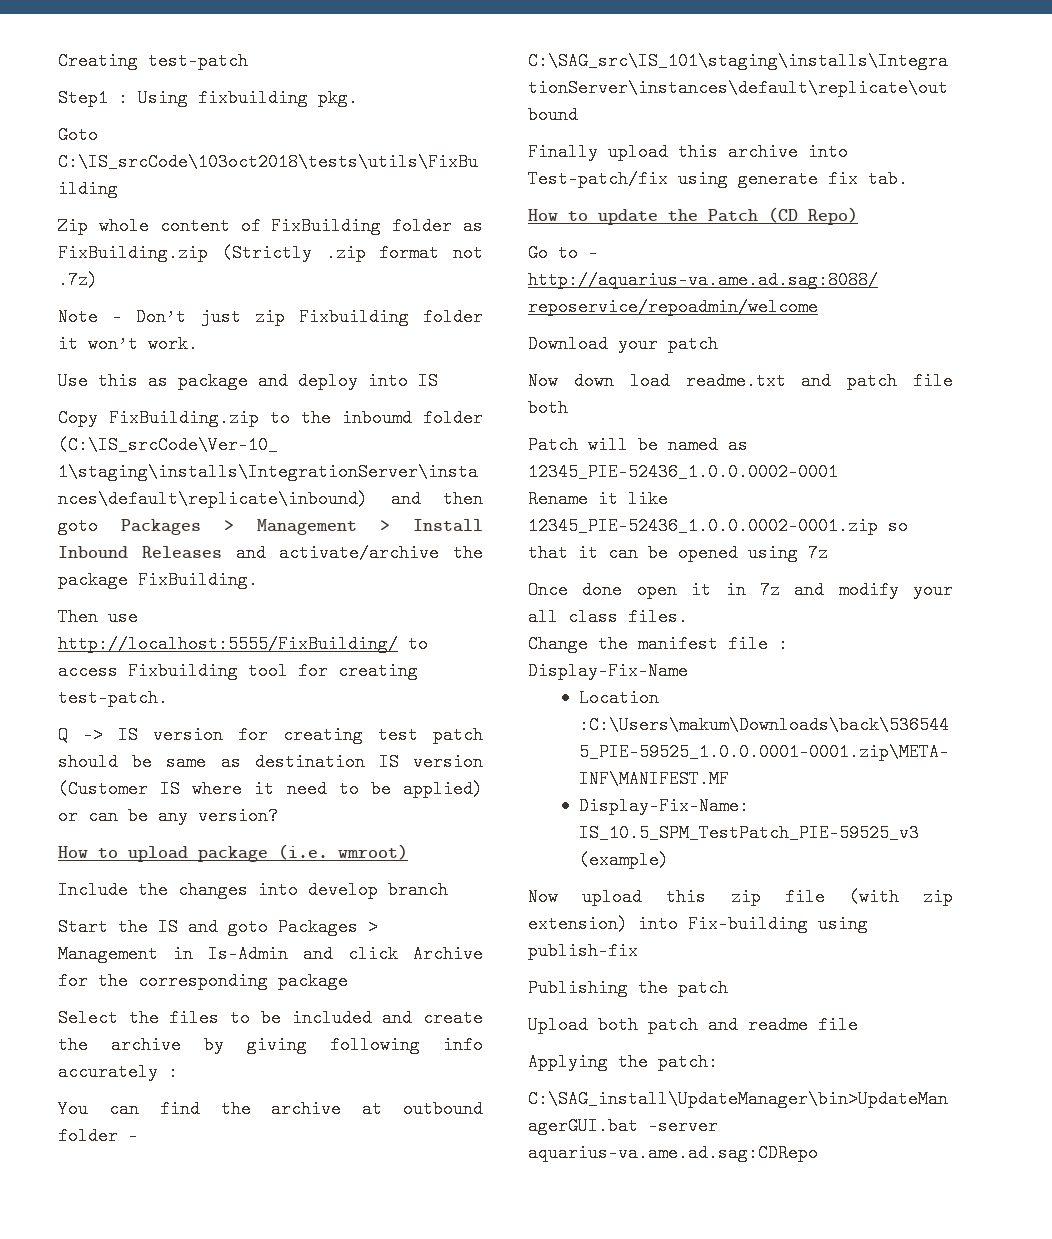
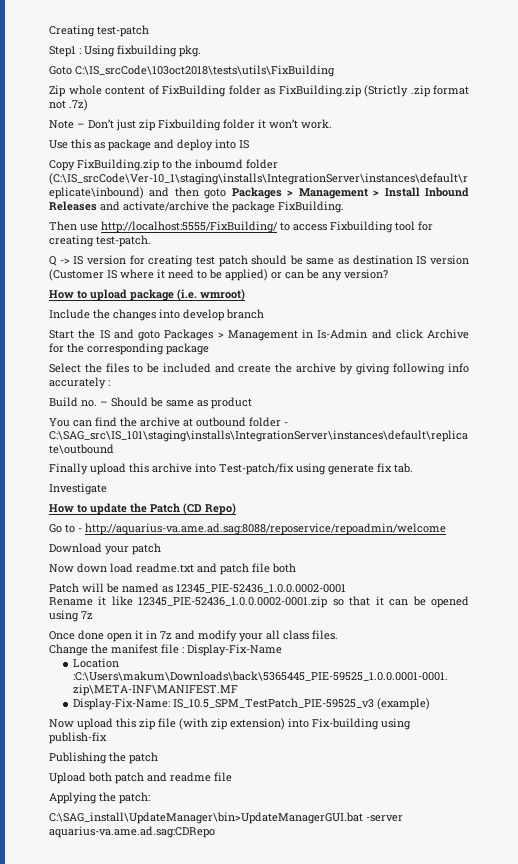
(178, 1072) none -> [49,397,252,409] // Build no. – Should be same as product
(908, 179) none -> [49,483,107,495] // Investigate

